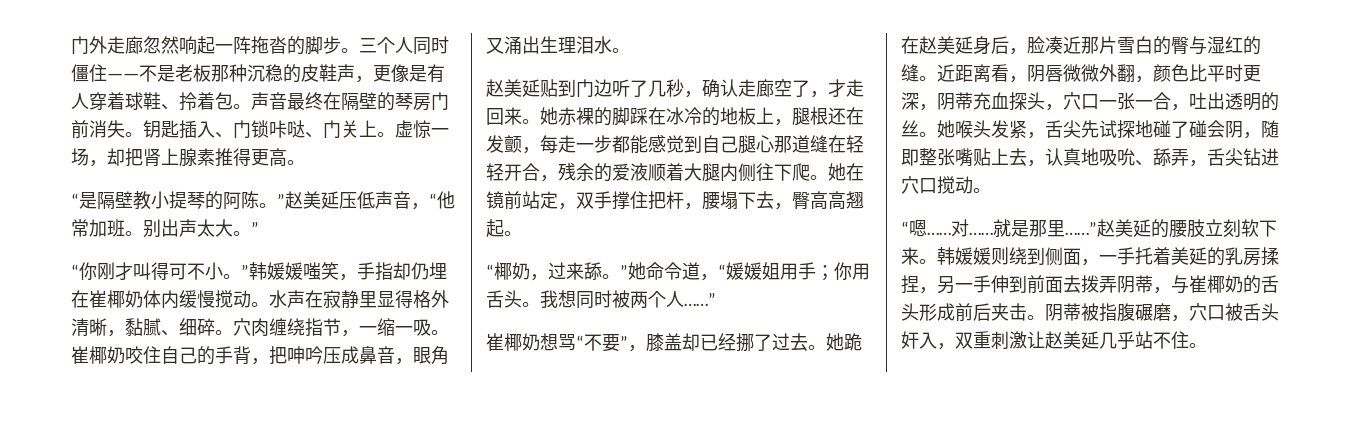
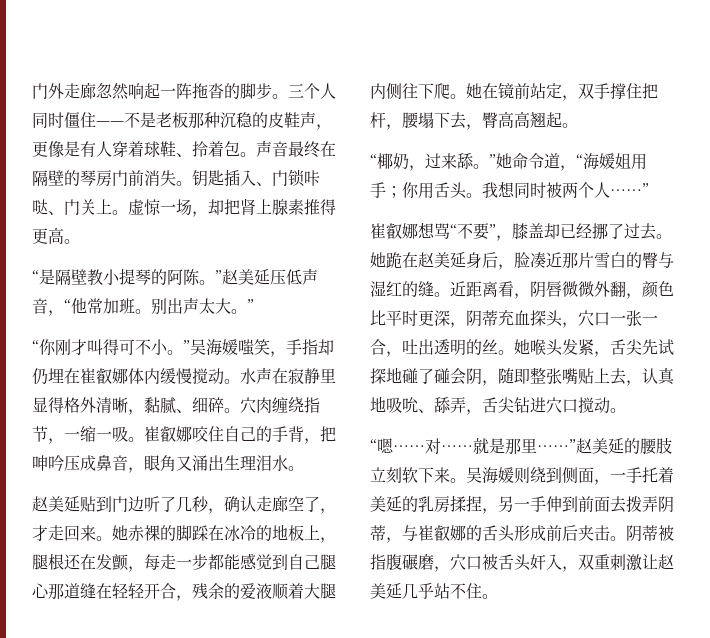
[249,262,285,280] 韩媛 -> [190,339,222,356] 吴海
[107,290,143,308] 椰奶 -> [96,368,128,384] 叡娜
[89,346,125,364] 椰奶 -> [160,426,192,442] 叡娜
[726,262,744,280] 媛 -> [583,153,599,170] 海
[504,333,540,351] 椰奶 -> [386,223,418,239] 叡娜
[937,247,973,265] 韩媛 -> [466,467,498,484] 吴海
[1207,275,1243,293] 椰奶 -> [434,525,466,541] 叡娜

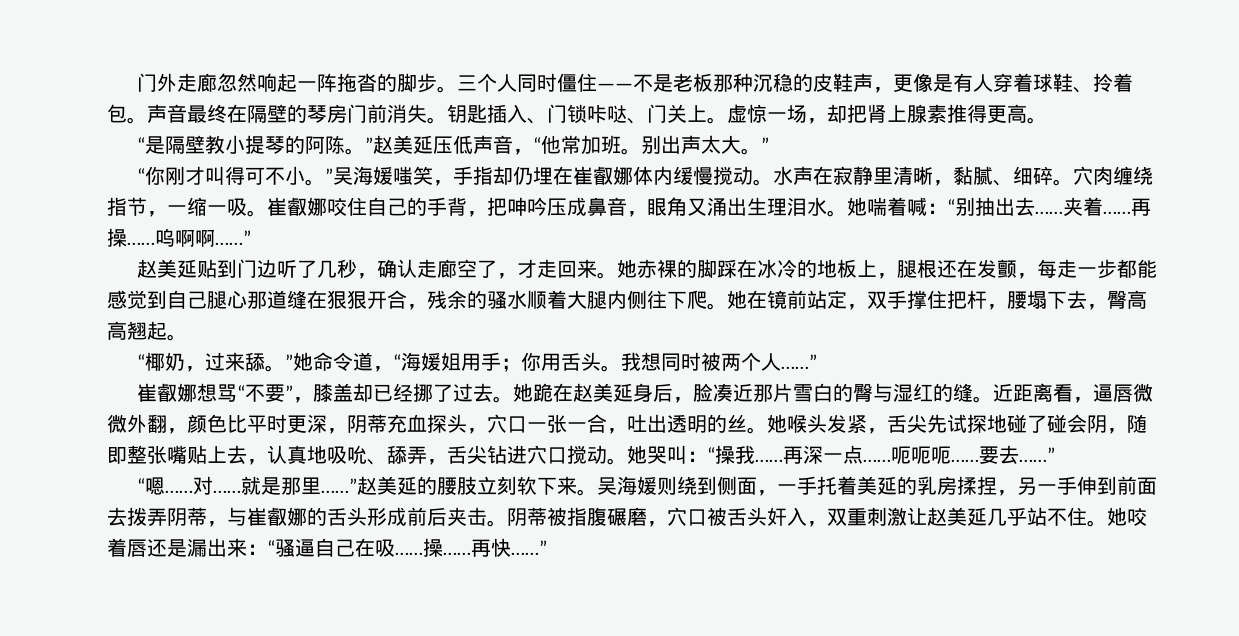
[32,397,96,413] 显得格外 -> (893, 176) none
(304, 468) none -> [847,197,1151,217] [107,228,251,247] 她喘着喊：“别抽出去……夹着……再操……呜啊啊……”
[112,583,145,599] 轻轻 -> [327,290,367,309] 狠狠
[240,583,272,599] 爱液 -> [487,290,527,309] 骚水
[530,281,546,297] 阴 -> [1092,384,1113,402] 逼
(626, 410) none -> [627,445,1055,464] 她哭叫：“操我……再深一点……呃呃呃……要去……”
(498, 596) none -> [1107,507,1147,526] [107,538,547,557] 她咬着唇还是漏出来：“骚逼自己在吸……操……再快……”

